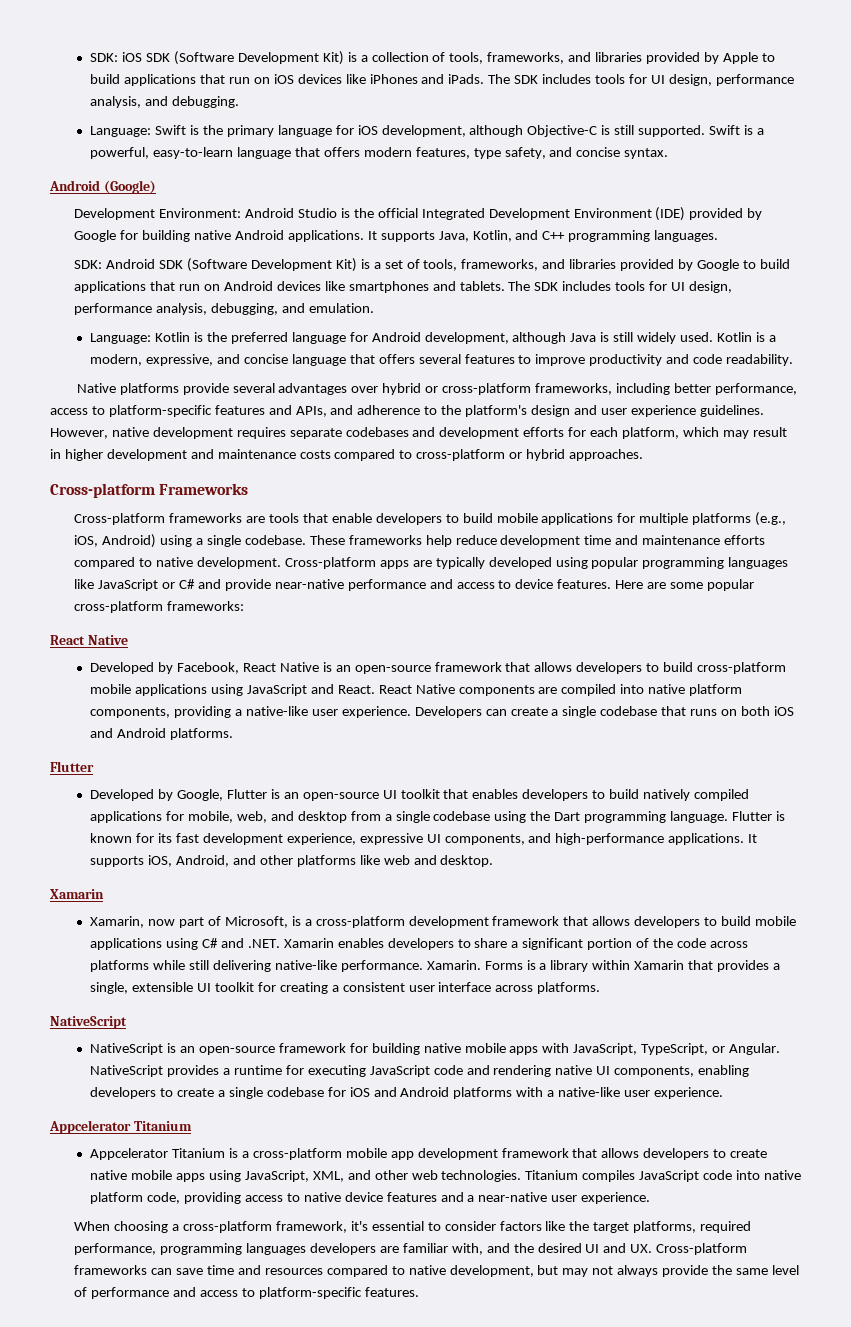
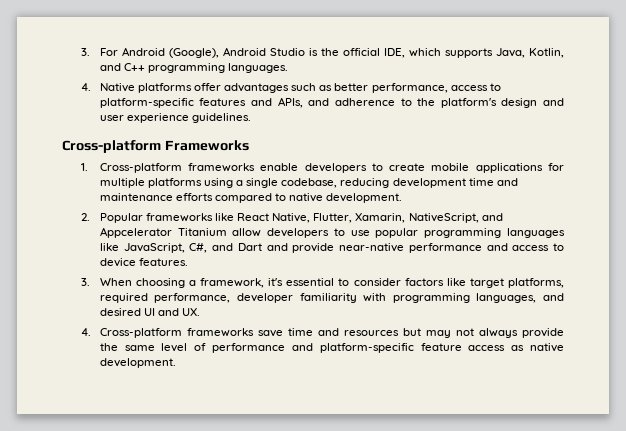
[90,51,775,65] [90,74,794,86] [90,96,240,108] [90,125,764,137] [90,147,669,159] [49,180,156,194] [74,208,242,220] SDK: iOS SDK (Software Development Kit) is a collection of tools, frameworks, and libraries provided by Apple to build applications that run on iOS devices like iPhones and iPads. The SDK includes tools for UI design, performance analysis, and debugging. // Language: Swift is the primary language for iOS development, although Objective-C is still supported. Swift is a powerful, easy-to-learn language that offers modern features, type safety, and concise syntax. // Android (Google) // Development Environment: -> [80,47,219,58] 3. For Android (Google),
[421,207,763,221] [74,230,377,242] Integrated Development Environment (IDE) provided by Google for building native Android applications. It -> [383,48,441,58] IDE, which
[74,258,790,272] [74,281,732,293] [74,303,374,315] [90,332,776,344] [90,354,794,366] [76,383,670,395] SDK: Android SDK (Software Development Kit) is a set of tools, frameworks, and libraries provided by Google to build applications that run on Android devices like smartphones and tablets. The SDK includes tools for UI design, performance analysis, debugging, and emulation. // Language: Kotlin is the preferred language for Android development, although Java is still widely used. Kotlin is a modern, expressive, and concise language that offers several features to improve productivity and code readability. // Native platforms provide several advantages over hybrid or cross-platform frameworks, including -> [80,83,333,93] 4. Native platforms offer advantages such as
[50,427,787,439] [50,449,644,461] However, native development requires separate codebases and development efforts for each platform, which may result in higher development and maintenance costs compared to cross-platform or hybrid approaches. -> (252, 118) none
[74,513,328,525] Cross-platform frameworks are tools that -> [80,163,256,173] 1. Cross-platform frameworks
[462,513,493,523] build -> [389,163,426,171] create
[755,512,787,526] [74,534,497,548] (e.g., iOS, Android) using a single codebase. These frameworks help reduce -> [204,178,390,188] using a single codebase, reducing
[284,557,789,569] [74,579,196,591] Cross-platform apps are typically developed using popular programming languages like JavaScript or C# -> [80,213,503,223] [99,227,565,238] [99,243,262,253] // 2. Popular frameworks like React Native, Flutter, Xamarin, NativeScript, and Appcelerator Titanium allow developers to use popular programming languages like JavaScript, C#, and Dart
[615,579,754,591] [74,601,245,613] [50,635,128,645] [90,662,787,674] [90,684,743,696] [90,706,794,718] [90,728,234,740] [50,761,94,772] [90,789,749,801] [90,811,785,823] [90,833,758,845] [90,855,494,867] [50,889,104,899] [90,916,796,928] [90,938,748,950] [90,960,780,972] [90,982,601,994] [50,1016,127,1029] [90,1043,781,1055] [90,1065,750,1077] [90,1087,723,1099] [49,1120,192,1134] [90,1148,768,1160] [90,1170,801,1182] [90,1192,651,1204] Here are some popular cross-platform frameworks: // React Native // Developed by Facebook, React Native is an open-source framework that allows developers to build cross-platform mobile applications using JavaScript and React. React Native components are compiled into native platform components, providing a native-like user experience. Developers can create a single codebase that runs on both iOS and Android platforms. // Flutter // Developed by Google, Flutter is an open-source UI toolkit that enables developers to build natively compiled applications for mobile, web, and desktop from a single codebase using the Dart programming language. Flutter is known for its fast development experience, expressive UI components, and high-performance applications. It supports iOS, Android, and other platforms like web and desktop. // Xamarin // Xamarin, now part of Microsoft, is a cross-platform development framework that allows developers to build mobile applications using C# and .NET. Xamarin enables developers to share a significant portion of the code across platforms while still delivering native-like performance. Xamarin. Forms is a library within Xamarin that provides a single, extensible UI toolkit for creating a consistent user interface across platforms. // NativeScript // NativeScript is an open-source framework for building native mobile apps with JavaScript, TypeScript, or Angular. NativeScript provides a runtime for executing JavaScript code and rendering native UI components, enabling developers to create a single codebase for iOS and Android platforms with a native-like user experience. // Appcelerator Titanium // Appcelerator Titanium is a cross-platform mobile app development framework that allows developers to create native mobile apps using JavaScript, XML, and other web technologies. Titanium compiles JavaScript code into native platform code, providing access to native device features and a near-native user experience. // -> [80,278,90,286] // 3.
[183,1221,273,1233] cross-platform -> (197, 283) none
[569,1221,590,1231] the -> (466, 282) none
[160,1243,534,1255] programming languages developers are familiar with, and the -> [237,293,564,303] developer familiarity with programming languages, and
[656,1243,748,1255] [74,1265,173,1275] Cross-platform frameworks can -> [80,328,254,338] // 4. Cross-platform frameworks
[326,1265,534,1277] compared to native development, -> (399, 333) none
[200,1287,419,1299] access to platform-specific features. -> [319,343,564,353] [99,358,176,368] platform-specific feature access as native development.

